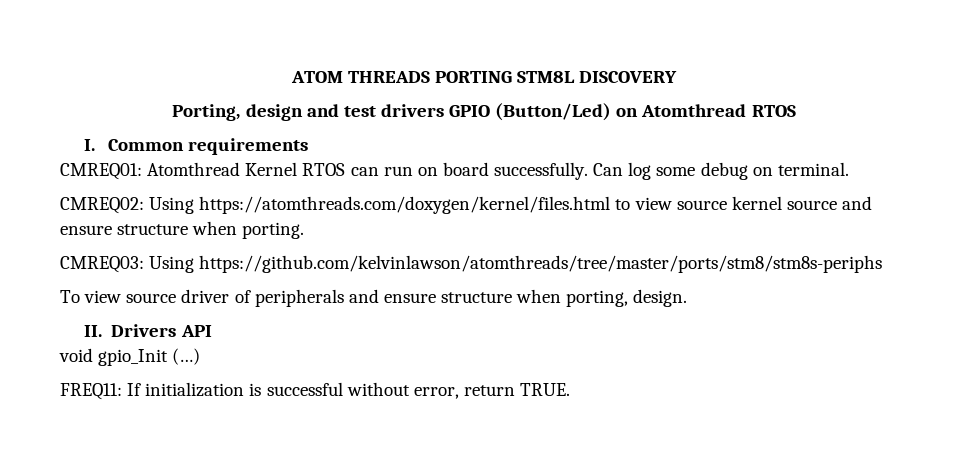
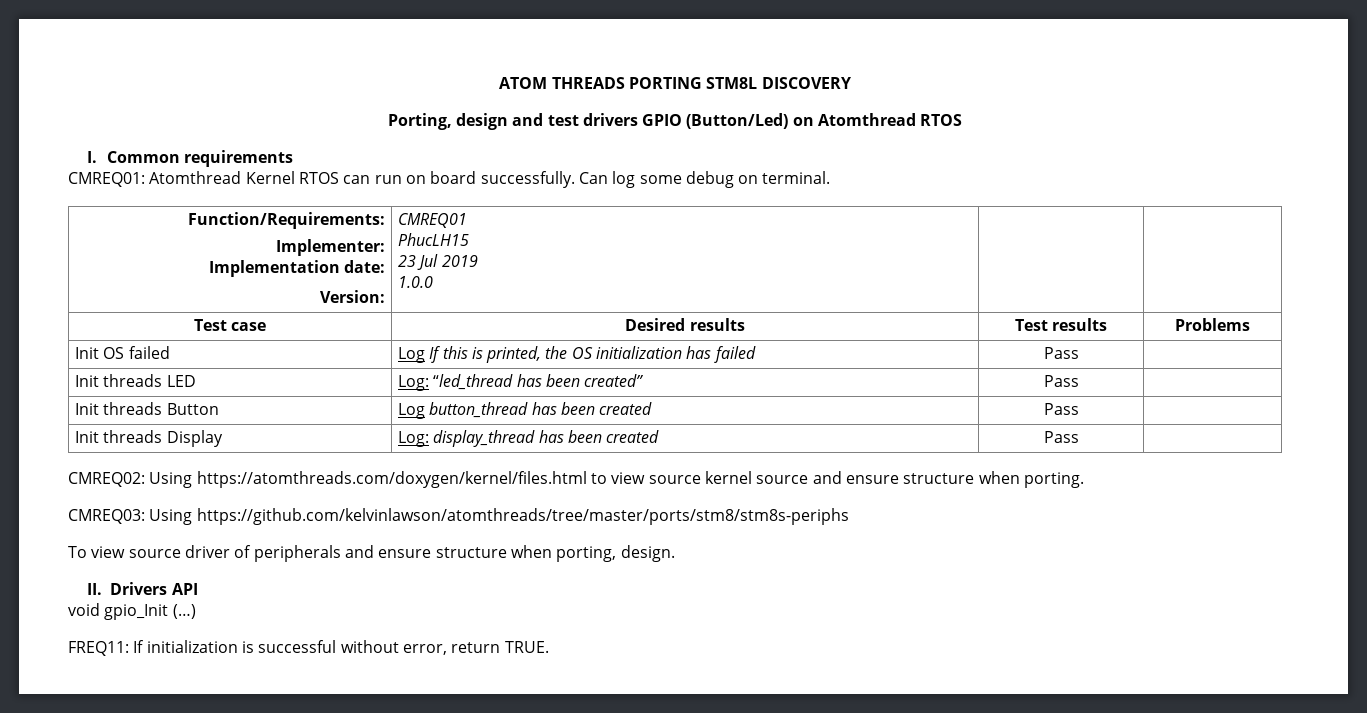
(849, 169) none -> [188,212,386,229] [276,239,386,256] [208,260,386,277] [320,290,386,303] [397,213,467,228] [397,233,469,246] [397,254,478,270] [397,276,433,288] [193,319,267,331] [625,318,745,331] [1014,318,1108,331] [1175,318,1250,331] [74,346,170,359] [397,346,756,363] [1043,347,1079,359] [74,374,196,387] [397,374,644,391] [1043,375,1079,387] [74,402,219,415] [397,402,653,419] [1043,403,1079,415] [74,430,223,447] [397,430,660,447] [1043,431,1079,443] // Function/Requirements: // Implementer: // Implementation date: // Version: | CMREQ01 // PhucLH15 // 23 Jul 2019 // 1.0.0 | | // Test case | Desired results | Test results | Problems // Init OS failed | Log If this is printed, the OS initialization has failed | Pass | // Init threads LED | Log: “led_thread has been created” | Pass | // Init threads Button | Log button_thread has been created | Pass | // Init threads Display | Log: display_thread has been created | Pass |

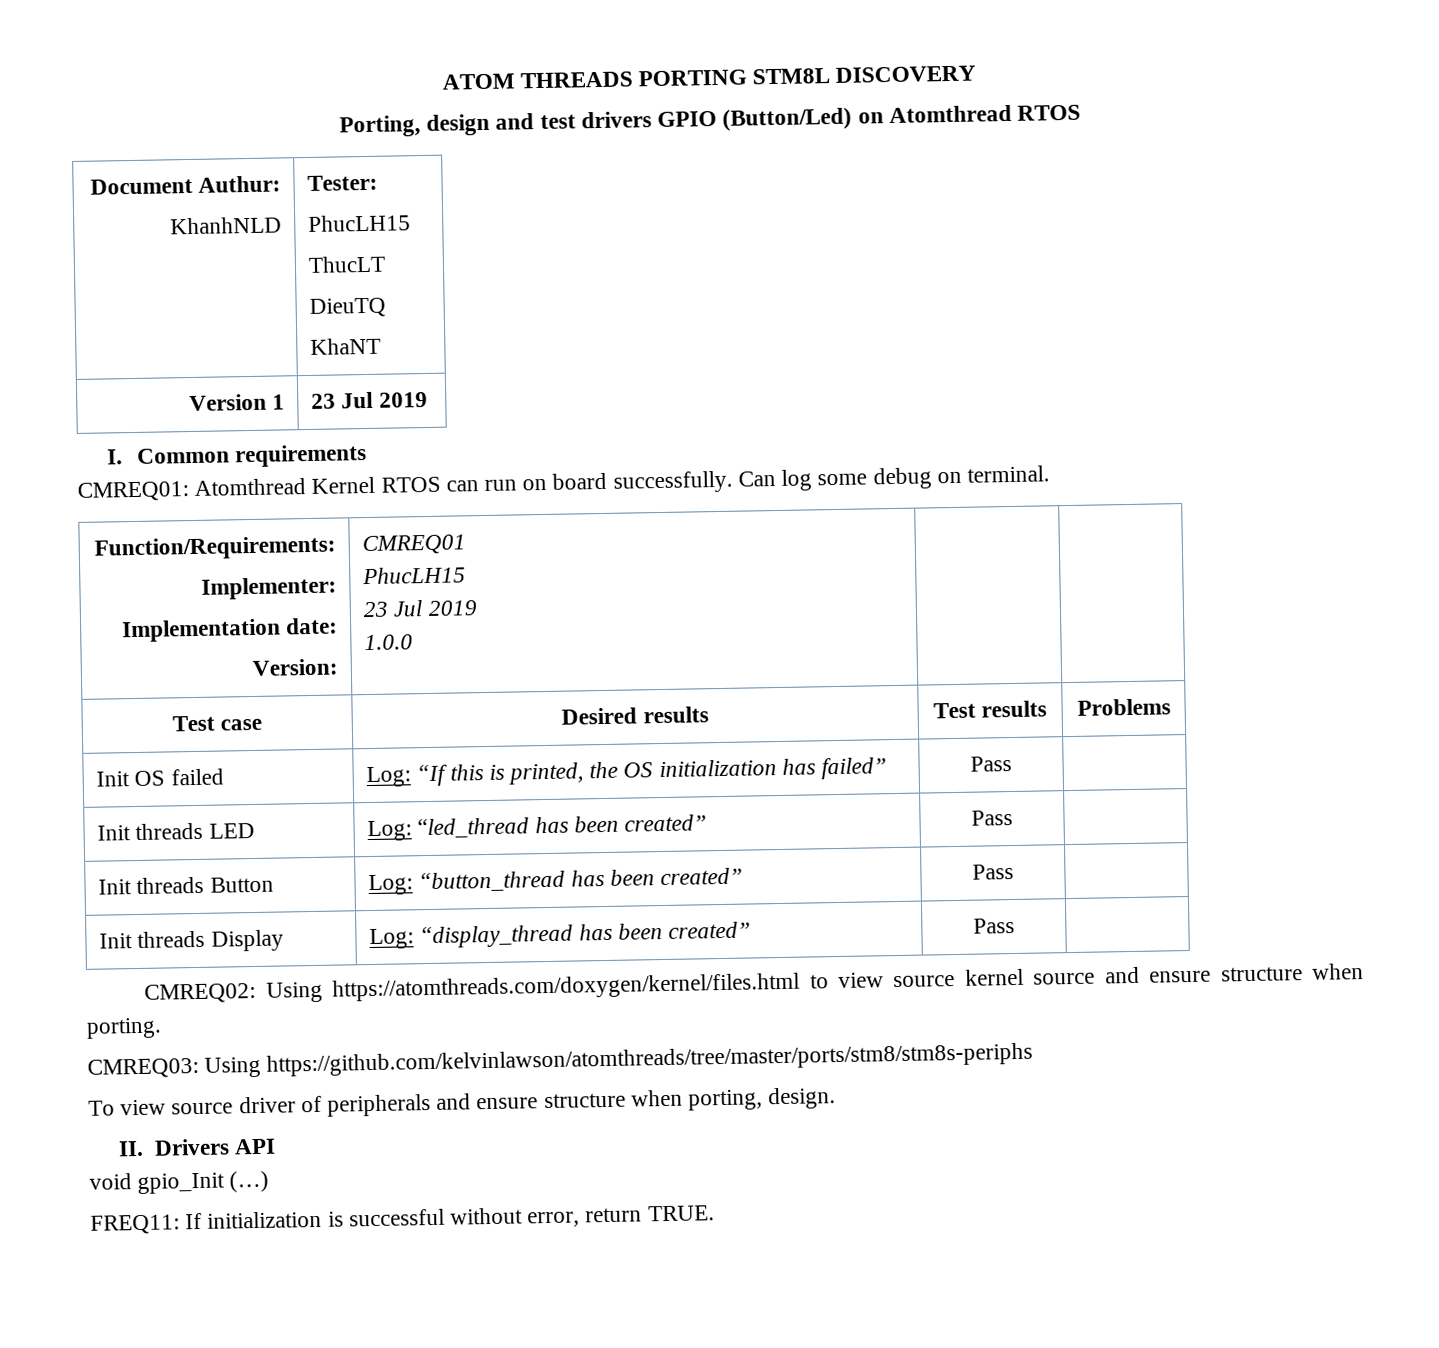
(963, 120) none -> [89,175,281,195] [169,216,282,235] [307,174,379,191] [308,214,412,232] [308,255,387,273] [309,297,387,318] [310,337,382,355] [188,393,285,412] [311,391,428,409] // Document Authur: // KhanhNLD | Tester: // PhucLH15 // ThucLT // DieuTQ // KhaNT // Version 1 | 23 Jul 2019
[397,346,442,363] Log If -> [366,764,449,788] Log: “If
[713,346,756,363] failed -> [821,757,888,780] failed”
[397,402,653,419] Log button_thread has been created -> [368,867,744,896] Log: “button_thread has been created”
[433,430,660,447] display_thread has been created -> [419,921,752,949] “display_thread has been created”

